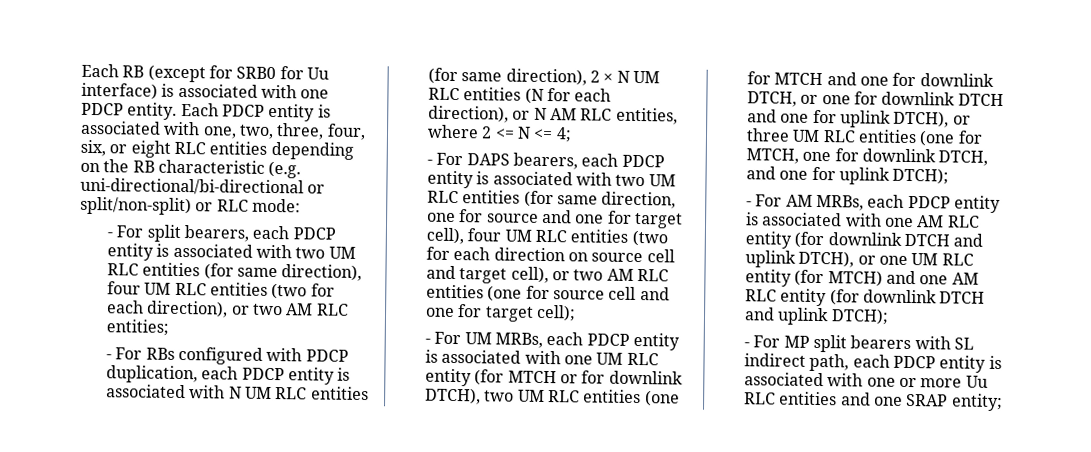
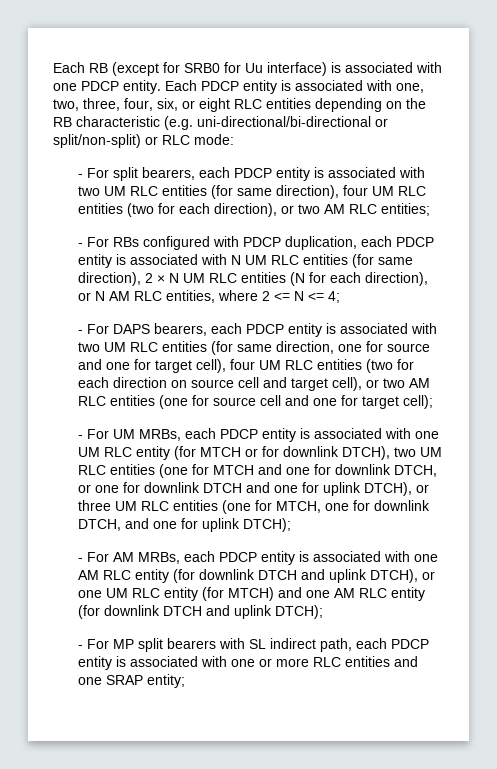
[965,375,988,388] Uu -> (309, 662) none

